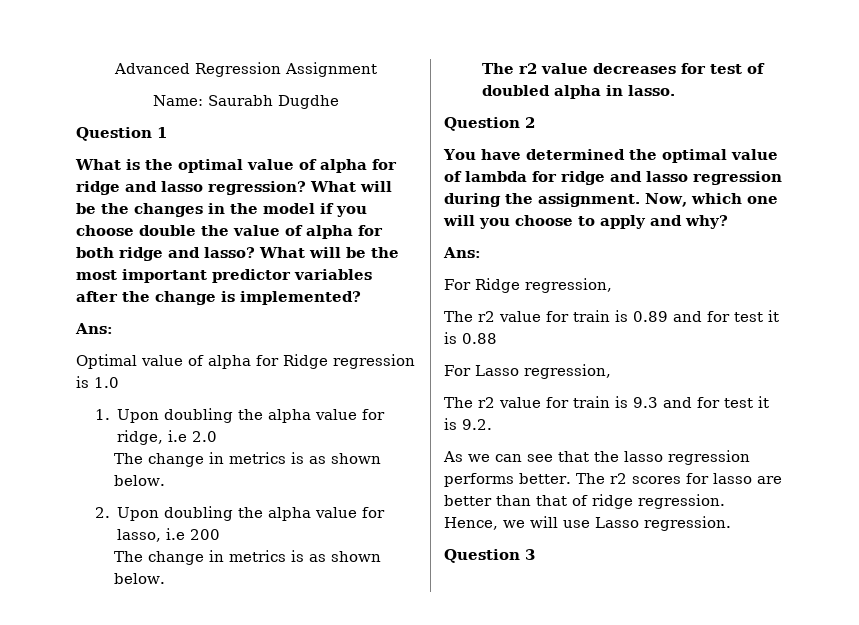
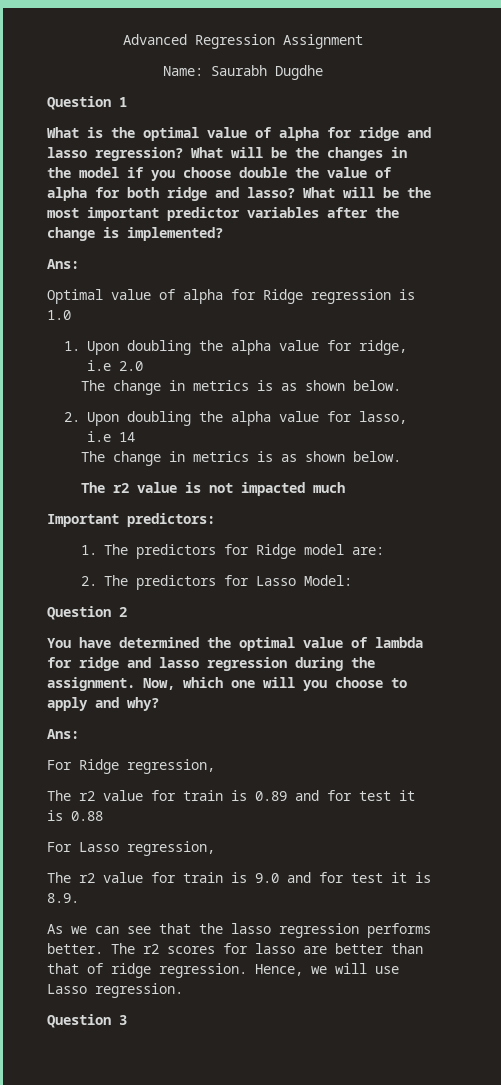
[190,529,221,540] 200 -> [118,432,135,442] 14
[592,63,765,74] [481,85,675,99] decreases for test of doubled alpha in lasso. -> [184,482,345,496] [47,513,215,527] [80,544,384,559] [80,575,352,590] is not impacted much // Important predictors: // 1. The predictors for Ridge model are: // 2. The predictors for Lasso Model:
[633,396,769,408] [444,418,492,430] 9.3 and for test it is 9.2. -> [255,872,431,883] [47,893,79,903] 9.0 and for test it is 8.9.

